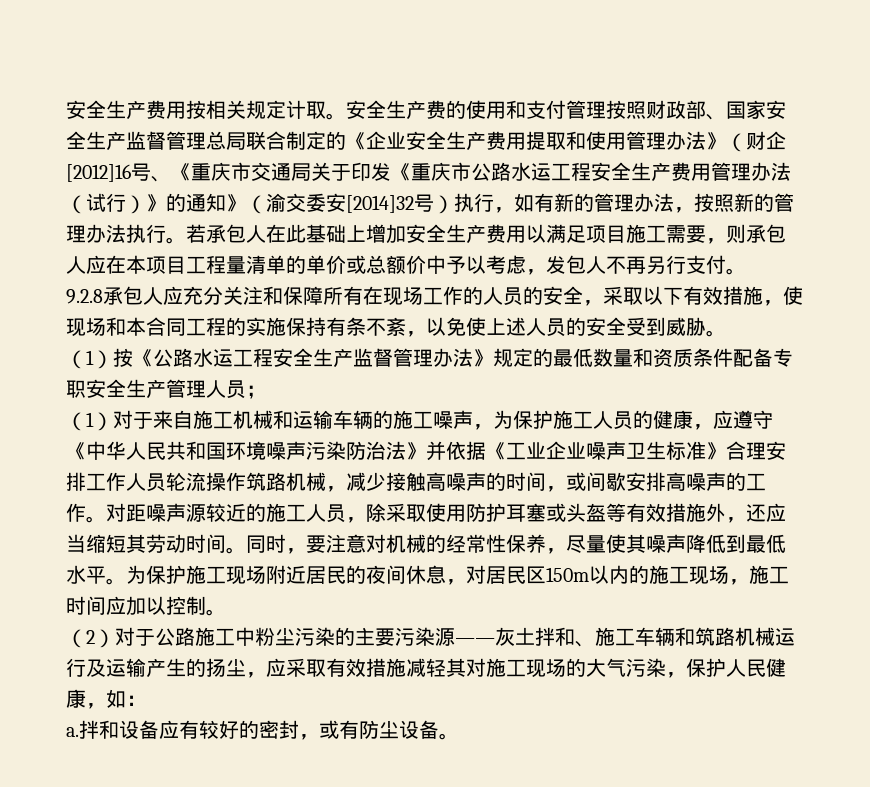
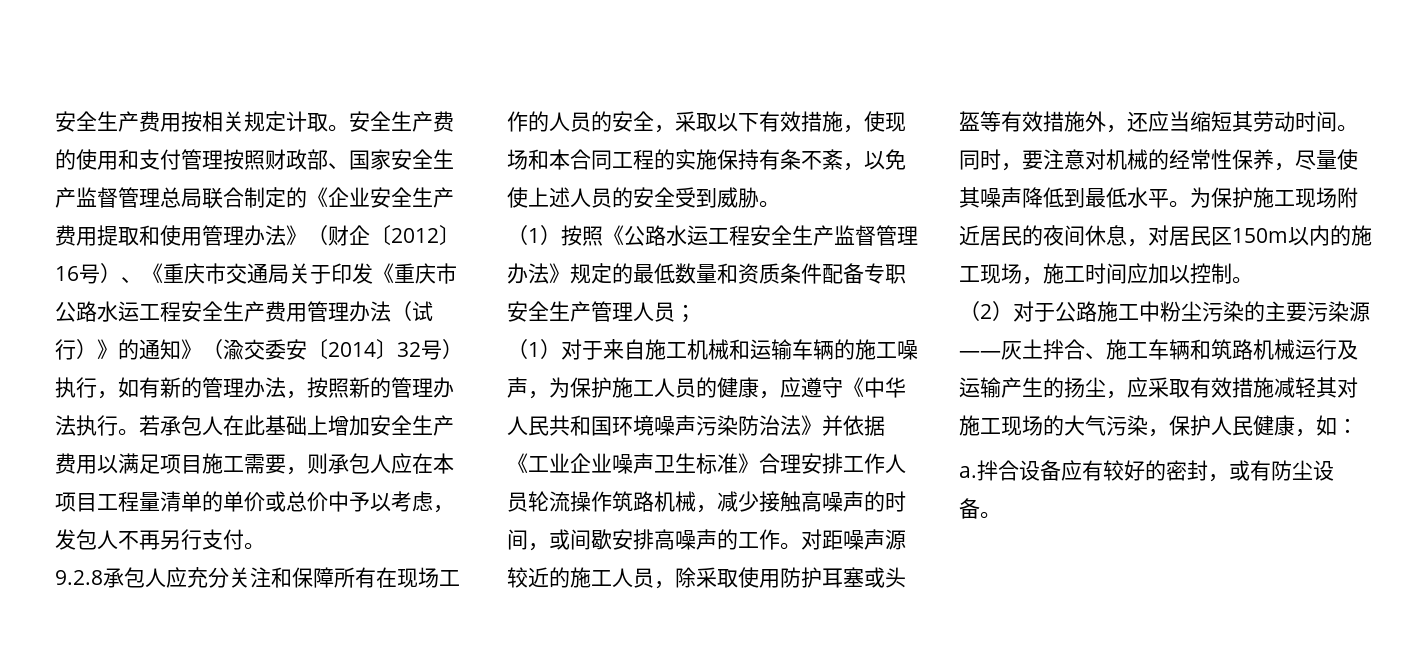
[66,163,151,182] [2012]16号 -> [370,225,460,246] [55,263,121,284] 〔2012〕16号）
[346,195,414,213] [2014]32 -> [307,339,421,360] 〔2014〕32
[386,255,406,274] 额 -> (307, 501) none
(133, 357) none -> [582,226,603,246] 照
[555,627,575,646] 和 -> [1064,339,1085,360] 合
[99,720,119,739] 和 -> [998,460,1019,481] 合

